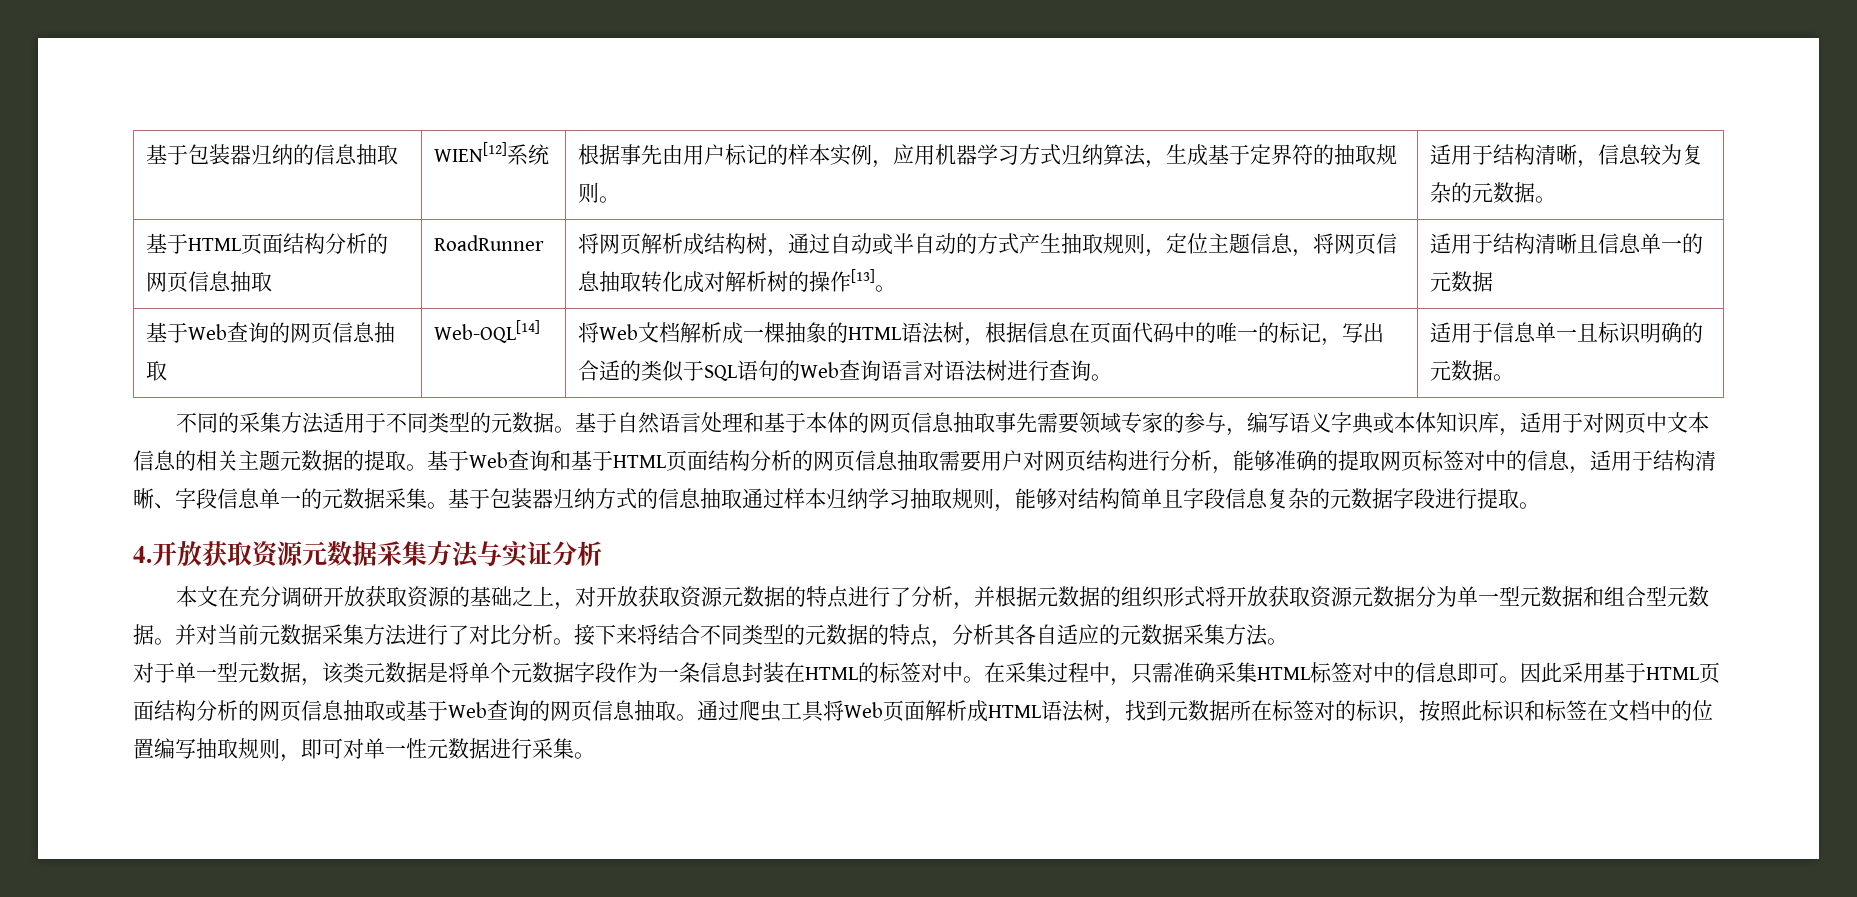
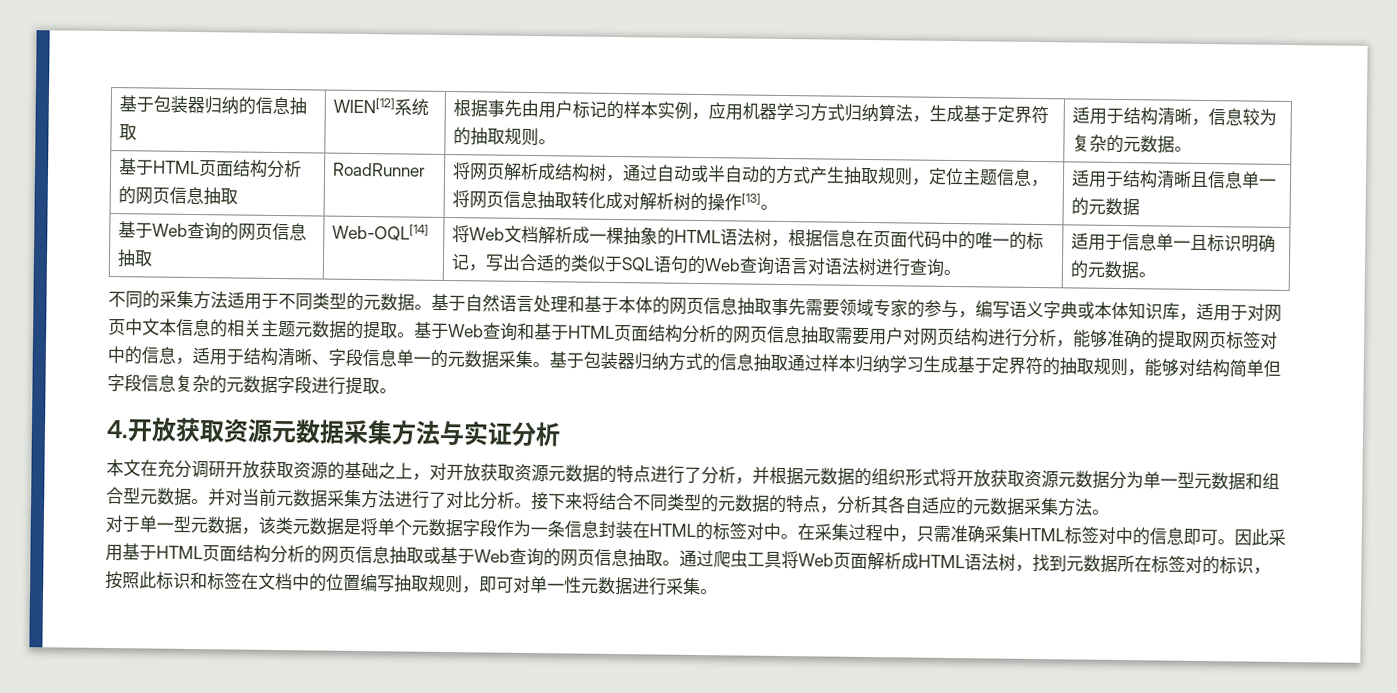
(910, 499) none -> [923,355,1060,376] 生成基于定界符的
[1162,489,1183,508] 且 -> [1263,359,1281,377] 但

